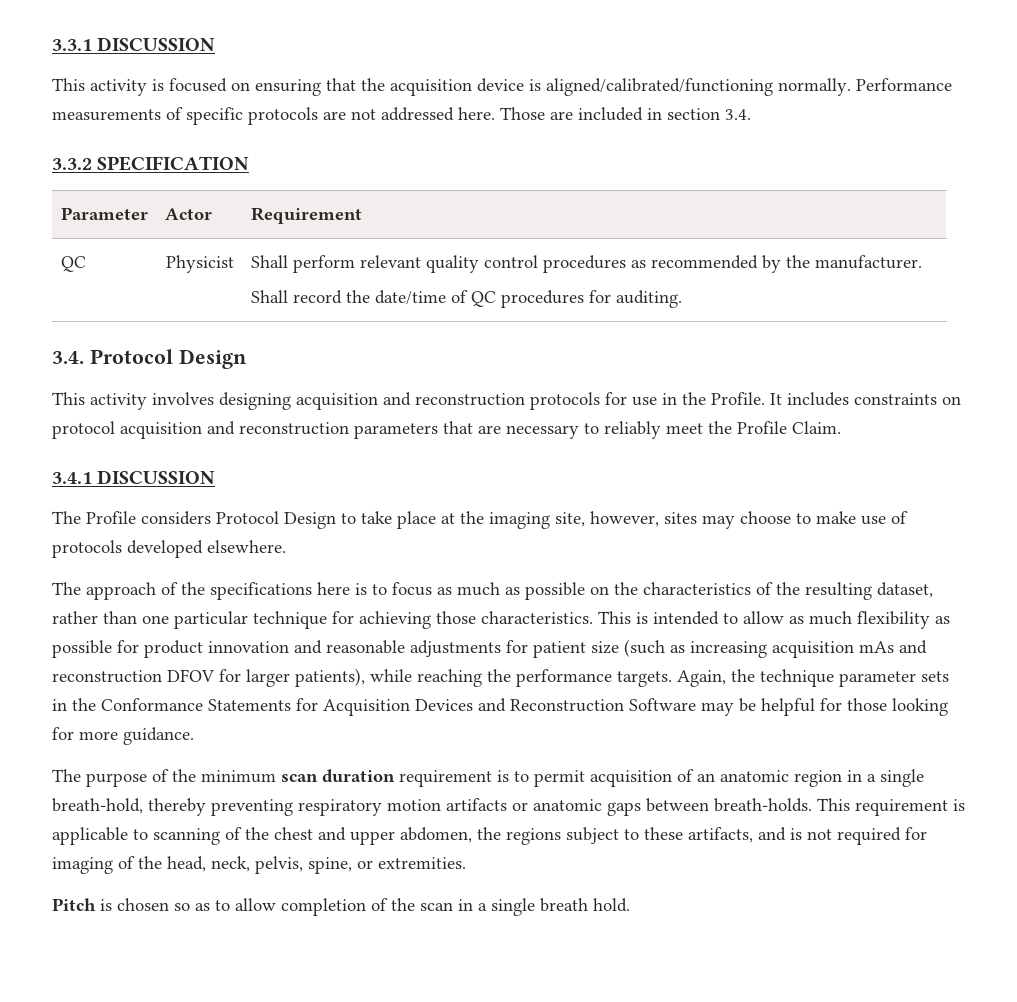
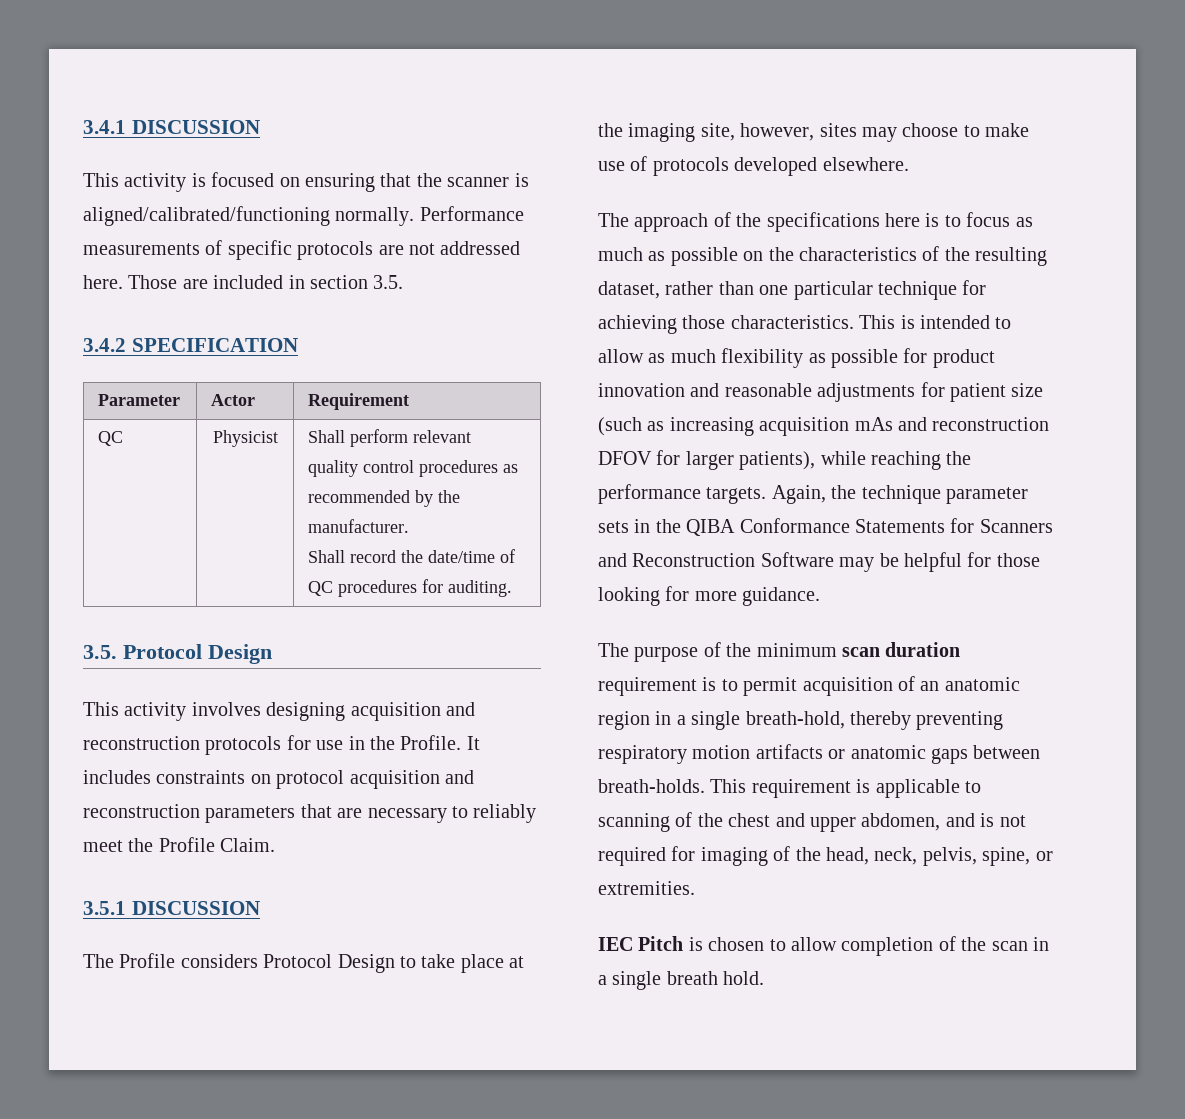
[52,39,92,51] 3.3.1 -> [83,120,126,134] 3.4.1
[390,78,524,96] acquisition device -> [447,177,510,187] scanner
[725,109,751,120] [52,158,92,170] 3.4. // 3.3.2 -> [373,275,404,289] [83,338,126,352] 3.5. // 3.4.2
[52,351,84,364] 3.4. -> [83,645,117,659] 3.5.
[52,472,92,484] 3.4.1 -> [83,901,126,915] 3.5.1
(96, 704) none -> [686,519,736,536] QIBA
[323,699,473,716] Acquisition Devices -> [979,519,1053,533] Scanners
[477,827,753,845] the regions subject to these artifacts, -> (941, 822) none
(466, 863) none -> [598,937,633,951] IEC
[174,903,210,911] so as -> (765, 944) none

